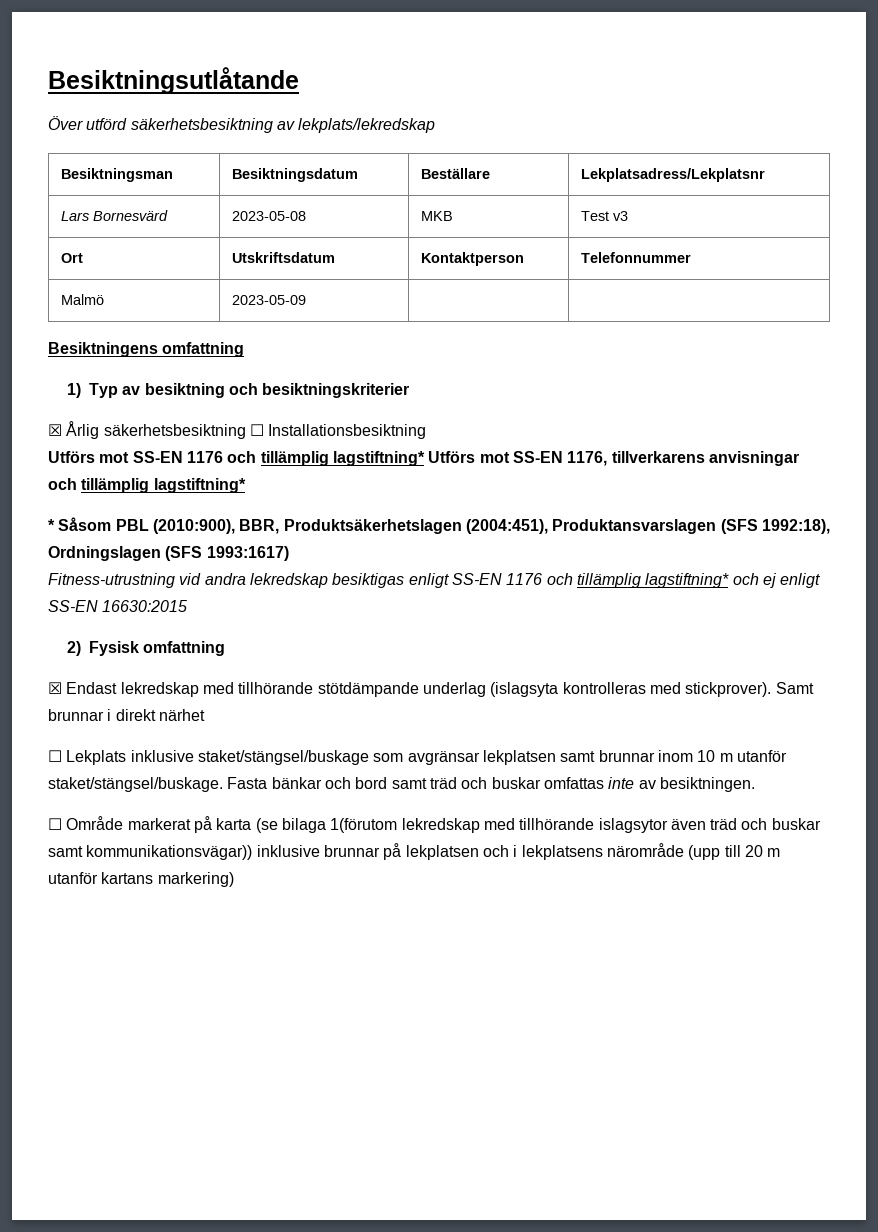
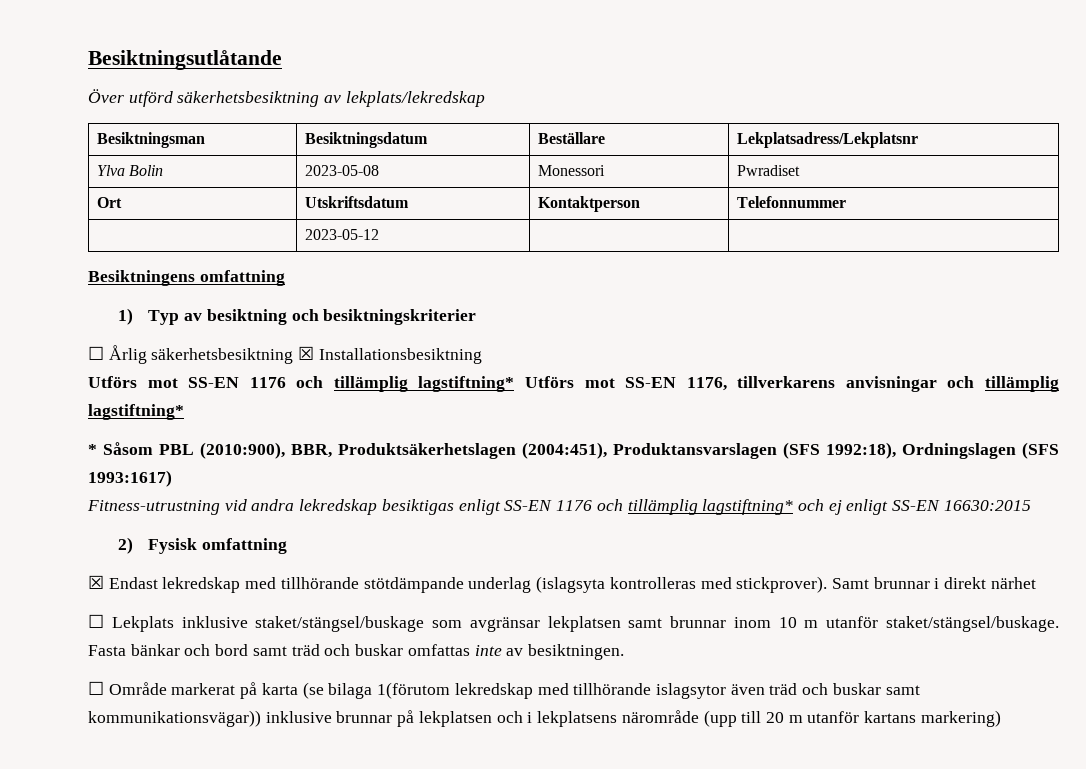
[60,210,168,221] Lars Bornesvärd -> [96,165,163,176] Ylva Bolin
[420,211,453,221] [580,211,628,221] MKB | Test v3 -> [537,165,605,176] [736,165,800,176] Monessori | Pwradiset
[60,294,104,305] [231,295,306,305] Malmö | 2023-05-09 -> [304,229,379,240] | 2023-05-12
[48,424,62,436] ☒ -> [88,346,104,360] ☐
[249,424,264,436] ☐ -> [298,346,315,360] ☒

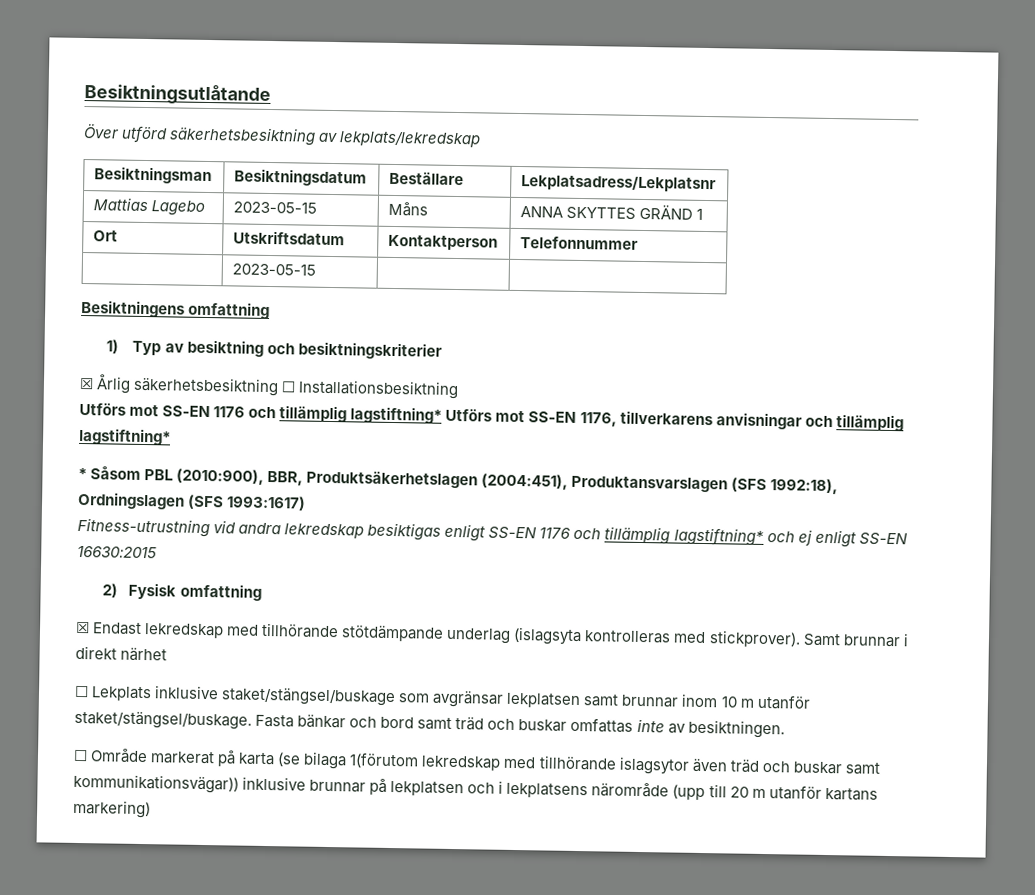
[96,165,163,176] [304,165,379,176] [537,165,605,176] [736,165,800,176] Ylva Bolin | 2023-05-08 | Monessori | Pwradiset -> [93,197,206,216] [233,201,318,214] [388,201,429,217] [520,204,704,220] Mattias Lagebo | 2023-05-15 | Måns | ANNA SKYTTES GRÄND 1
[304,229,379,240] 2023-05-12 -> [232,263,317,276] 2023-05-15
[88,346,104,360] ☐ -> [79,377,94,390] ☒
[298,346,315,360] ☒ -> [281,381,297,393] ☐

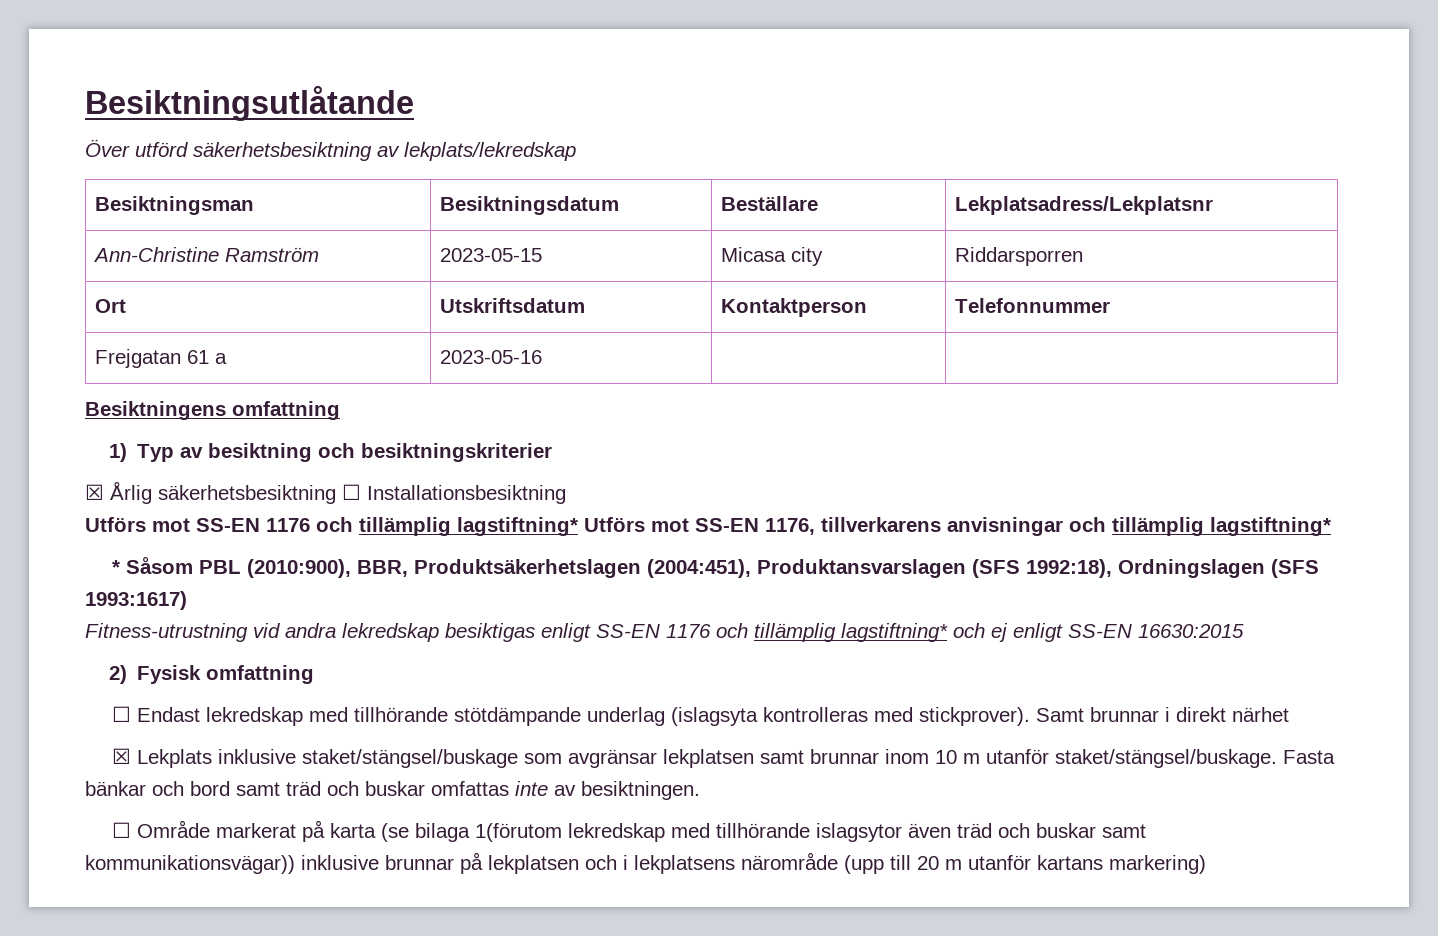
[93,197,206,216] [233,201,318,214] [388,201,429,217] [520,204,704,220] Mattias Lagebo | 2023-05-15 | Måns | ANNA SKYTTES GRÄND 1 -> [92,247,319,262] [439,248,542,262] [720,247,823,266] [954,247,1083,266] Ann-Christine Ramström | 2023-05-15 | Micasa city | Riddarsporren
[232,263,317,276] | 2023-05-15 -> [94,349,227,368] [439,350,542,364] Frejgatan 61 a | 2023-05-16
[75,621,90,634] ☒ -> [112,706,132,722] ☐
[74,685,89,698] ☐ -> [112,748,132,764] ☒

